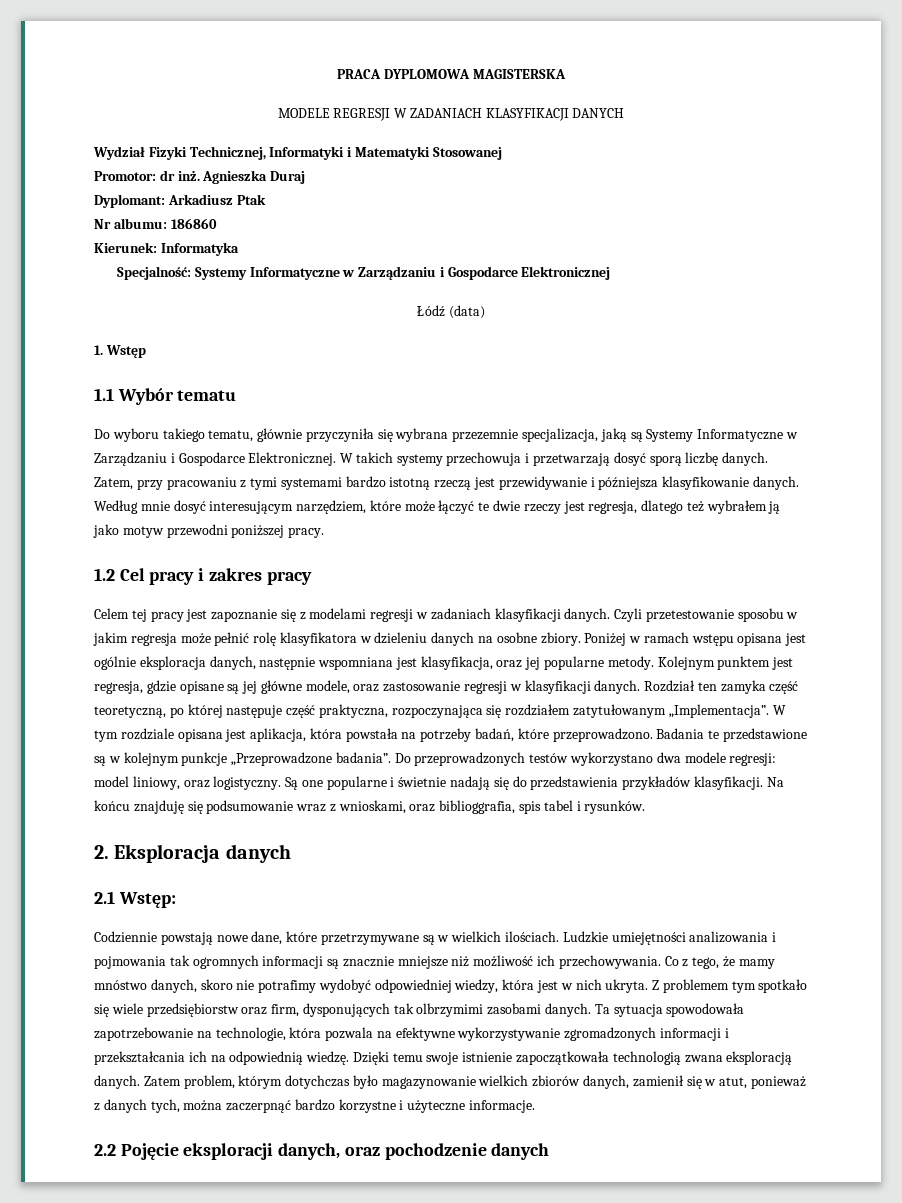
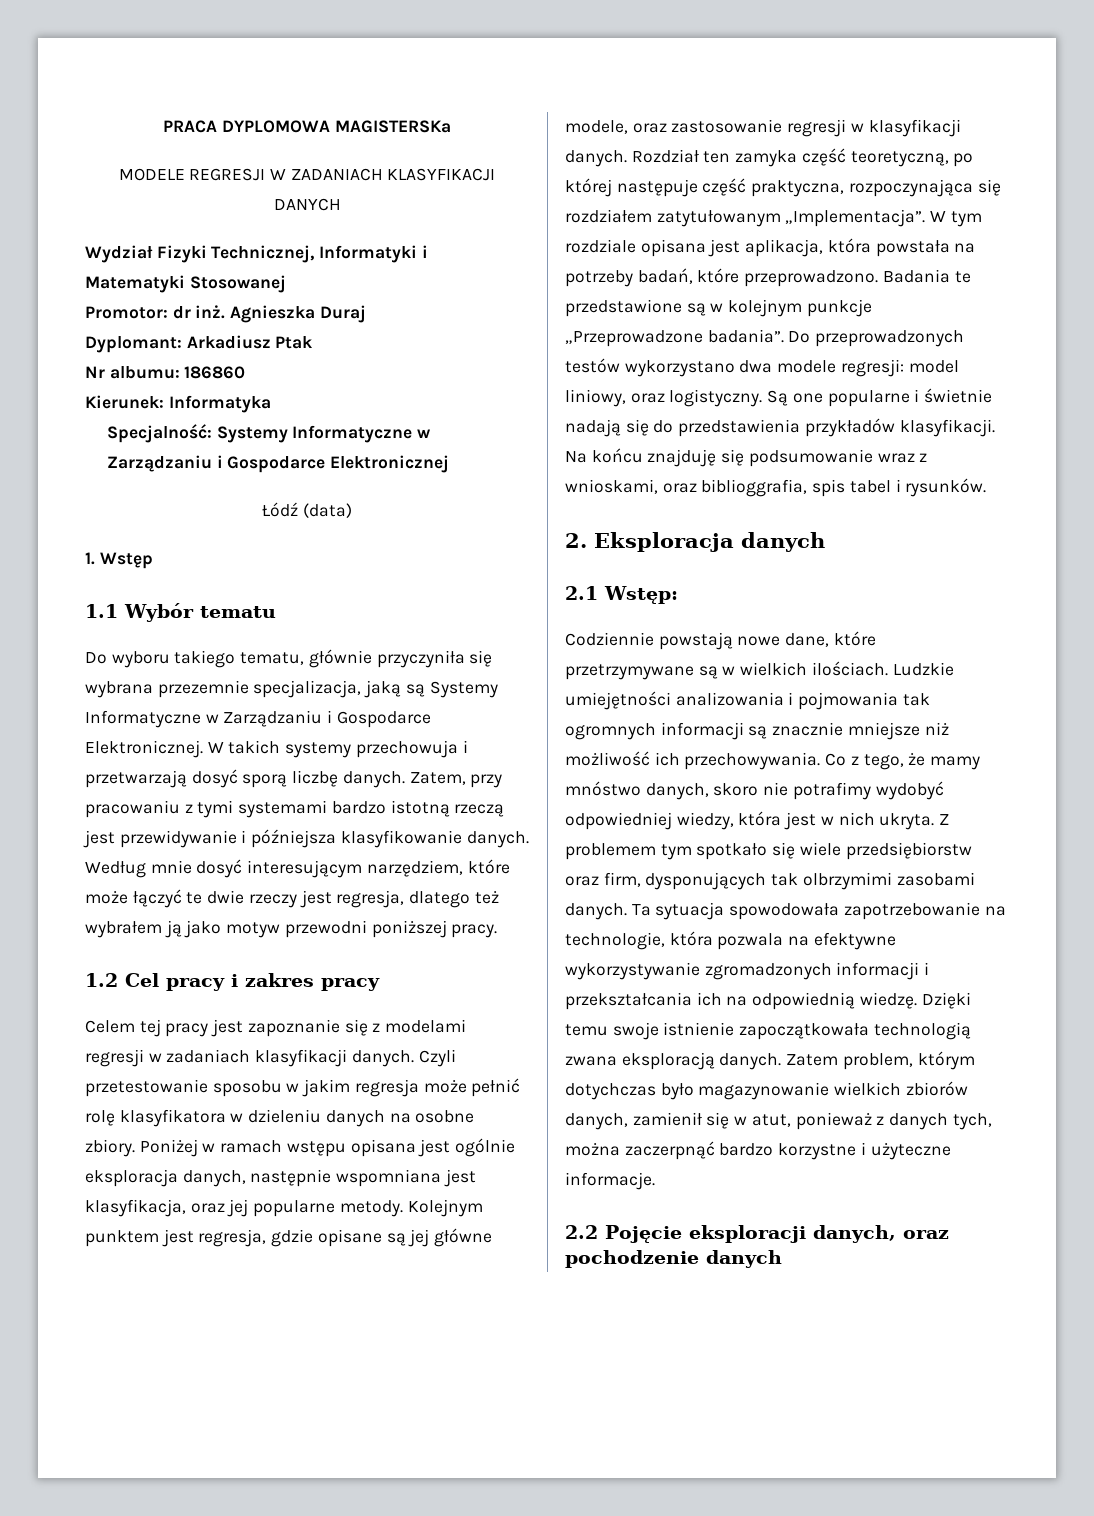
[472,69,566,79] MAGISTERSKA -> [334,120,451,133] MAGISTERSKa

